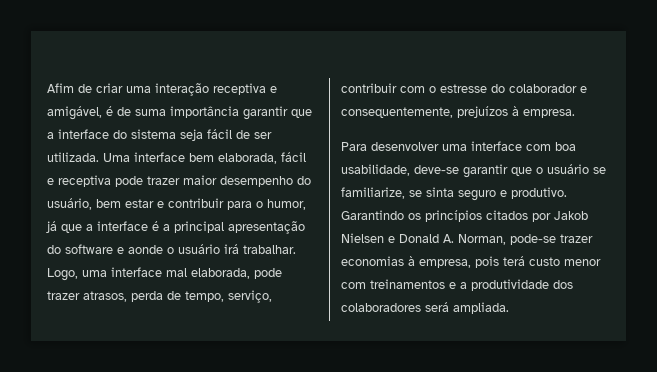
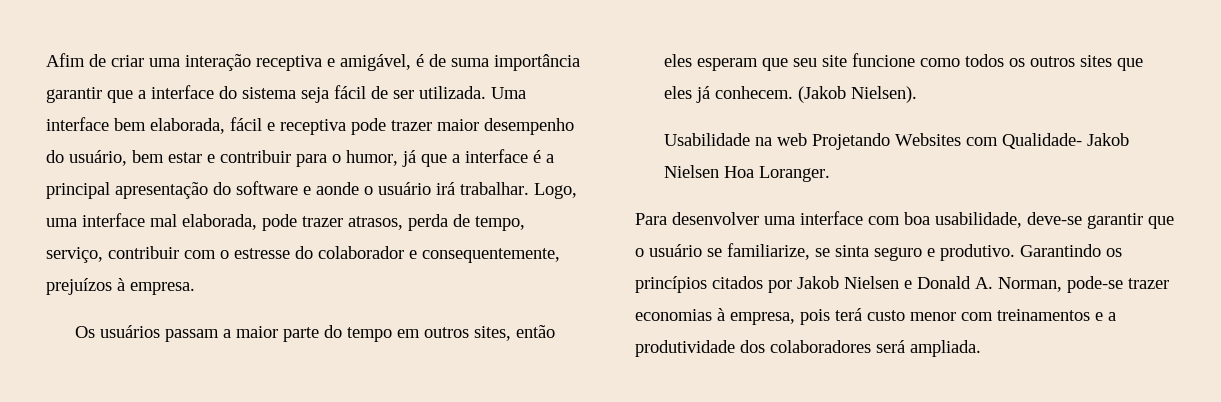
(575, 113) none -> [75,325,556,342] [664,53,1144,71] [664,86,918,103] [664,133,1130,150] [664,165,831,182] // Os usuários passam a maior parte do tempo em outros sites, então eles esperam que seu site funcione como todos os outros sites que eles já conhecem. (Jakob Nielsen). // Usabilidade na web Projetando Websites com Qualidade- Jakob Nielsen Hoa Loranger.

